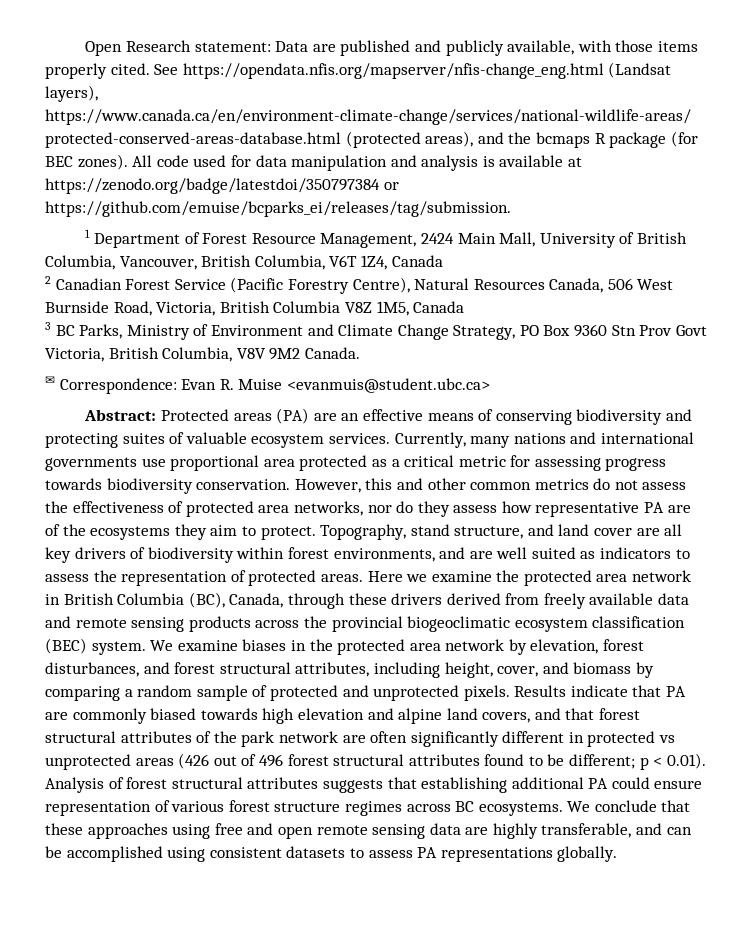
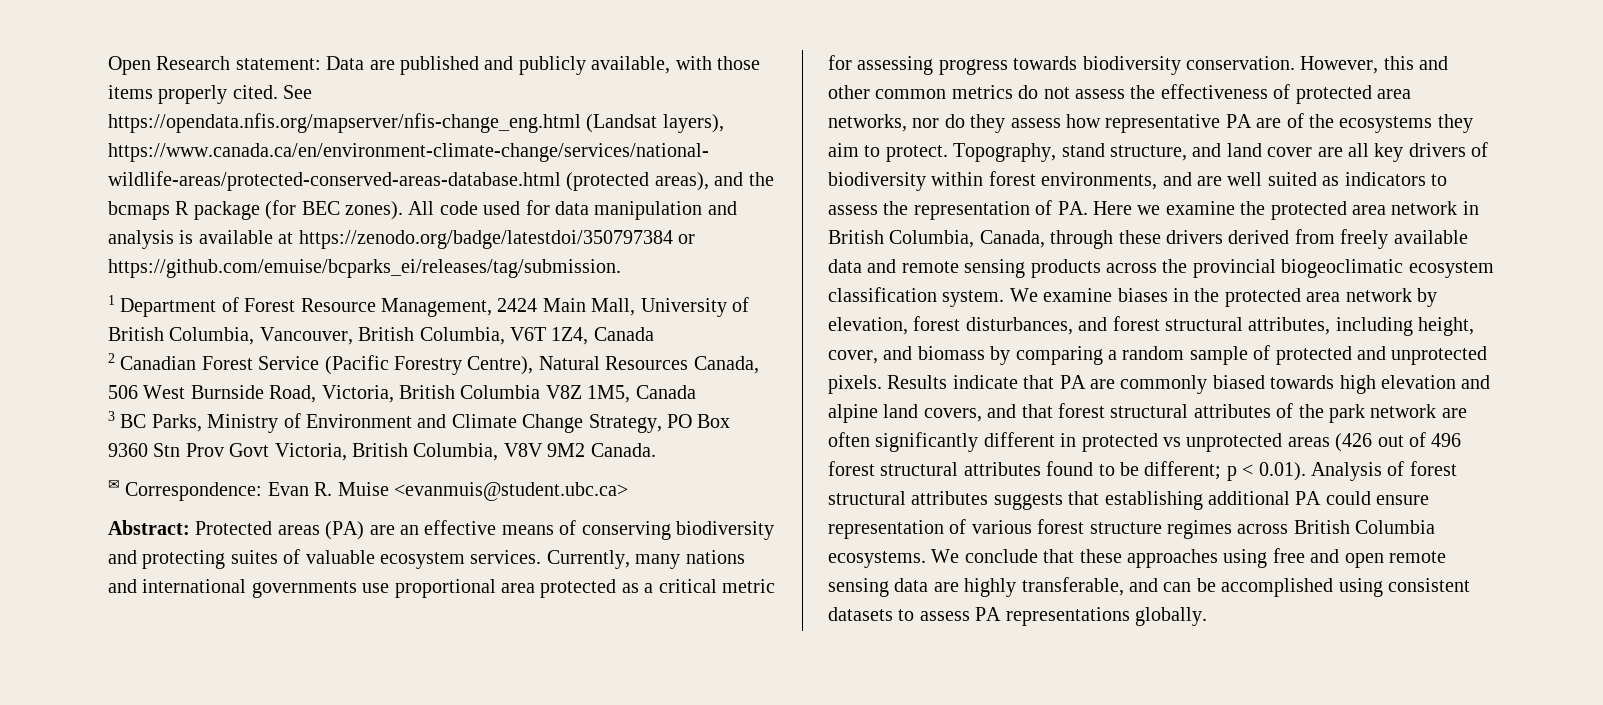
[248,570,363,586] protected areas. -> [1057,201,1088,215] PA.
[117,592,225,608] Columbia (BC), -> [889,230,975,248] Columbia,
[45,638,87,654] (BEC) -> (937, 294) none
[455,801,475,812] BC -> [1293,520,1436,534] British Columbia

